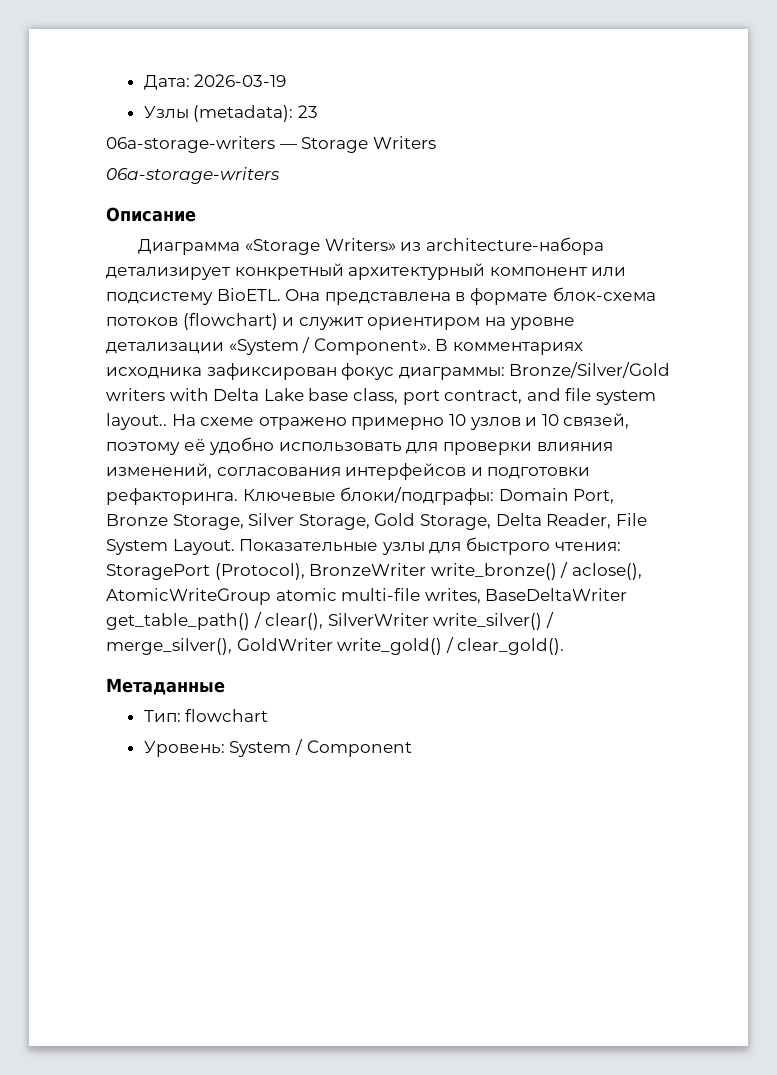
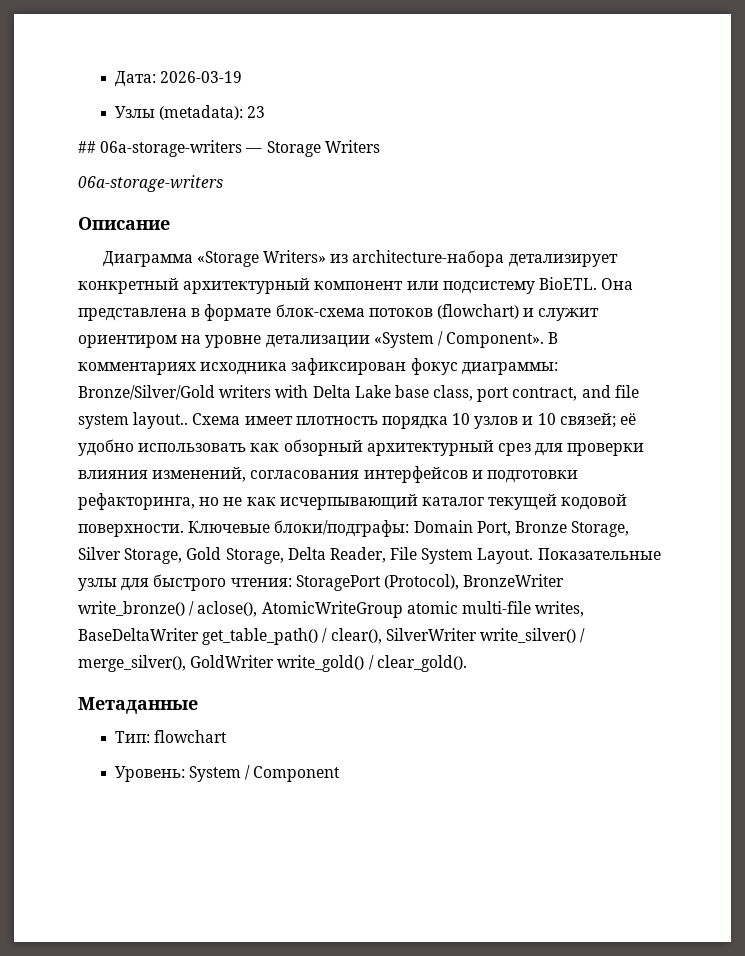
(318, 111) none -> [78,141,96,153] ##
[171,414,445,430] На схеме отражено примерно -> [192,413,448,429] Схема имеет плотность порядка
[563,413,630,429] [106,442,180,455] связей, поэтому -> [559,413,616,428] связей;
(402, 447) none -> [250,439,531,456] как обзорный архитектурный срез
[106,488,238,505] рефакторинга. -> [78,493,628,510] [78,524,184,537] рефакторинга, но не как исчерпывающий каталог текущей кодовой поверхности.

